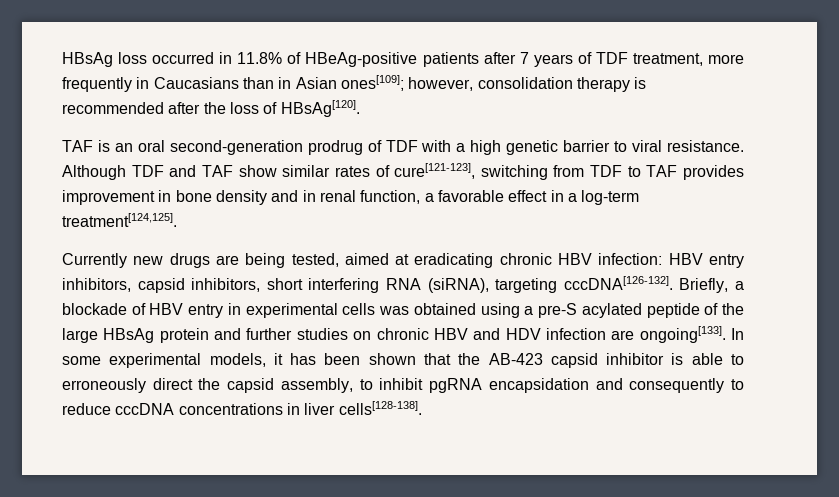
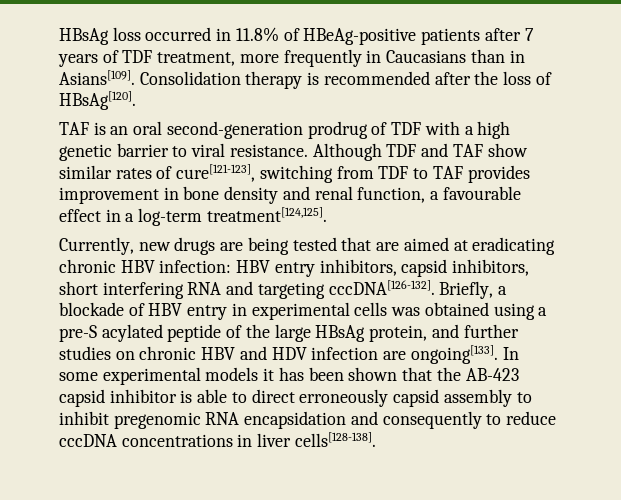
[295,75,573,91] Asian ones[109]; however, consolidation -> [59,70,241,85] Asians[109]. Consolidation
[302,190,316,202] in -> (310, 193) none
[437,190,504,202] favorable -> [442,186,521,200] favourable
[62,253,127,268] Currently -> [59,237,134,255] Currently,
[291,253,339,267] tested, -> [292,237,400,251] tested that are
[427,278,489,293] (siRNA), -> [226,281,254,295] and
[159,328,209,343] protein -> [369,325,428,342] protein,
[209,353,266,367] models, -> [205,367,259,381] models
[62,378,483,393] erroneously direct the capsid assembly, to inhibit pgRNA -> [251,389,532,407] [59,411,240,429] direct erroneously capsid assembly to inhibit pregenomic RNA

